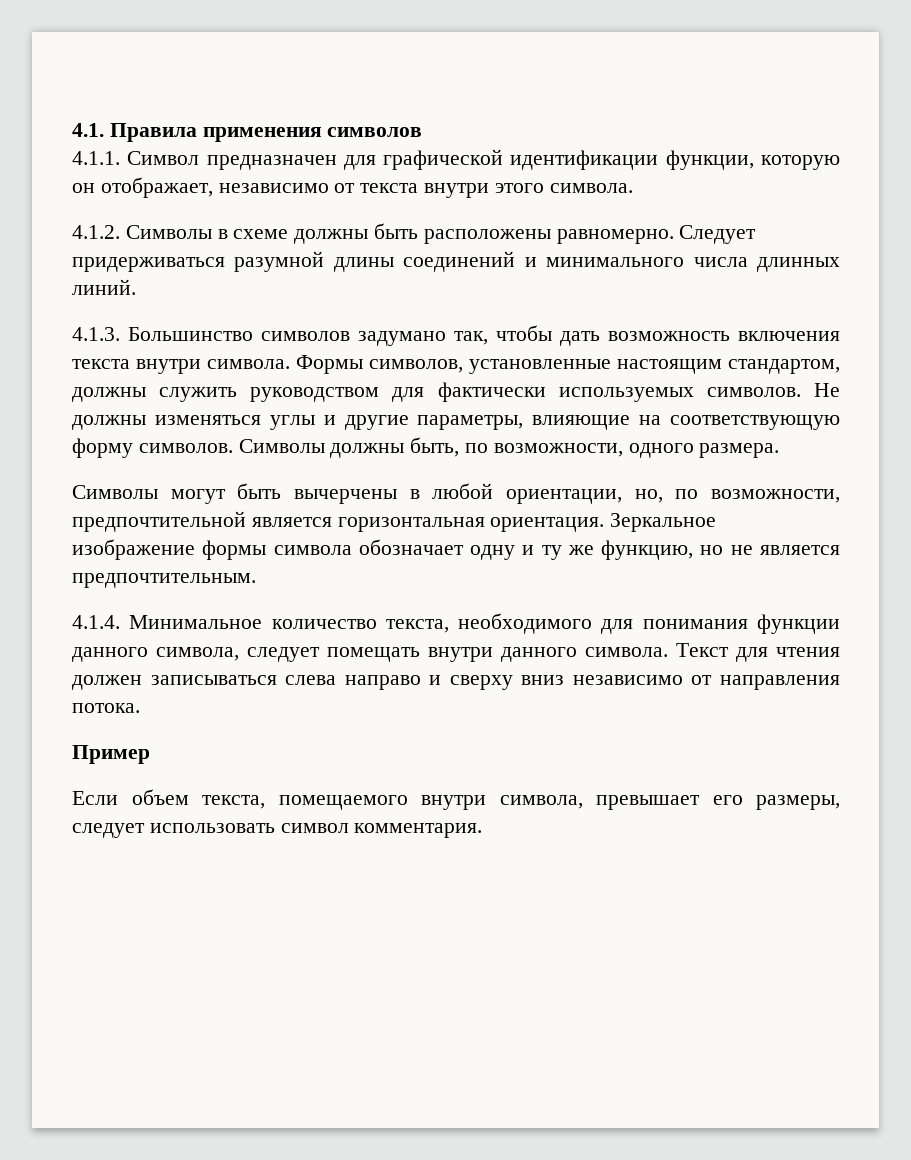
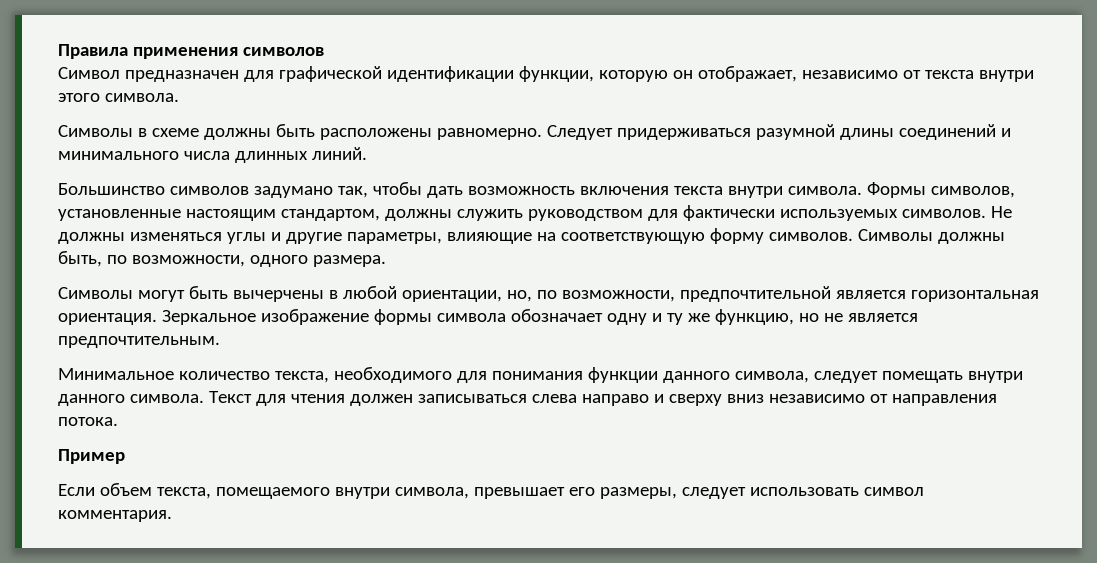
[72,123,104,137] 4.1. -> (58, 51) none
[72,151,120,165] 4.1.1. -> (324, 51) none
[72,225,120,239] 4.1.2. -> (179, 97) none
[72,327,120,341] 4.1.3. -> (367, 153) none
[72,615,120,629] 4.1.4. -> (220, 342) none

